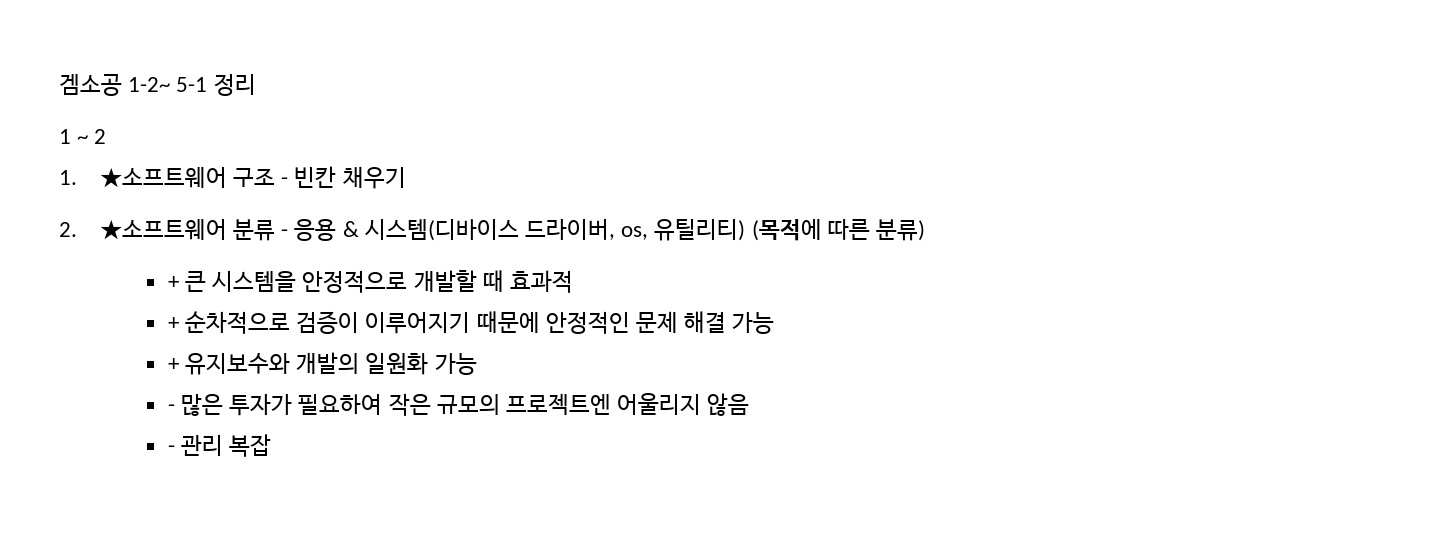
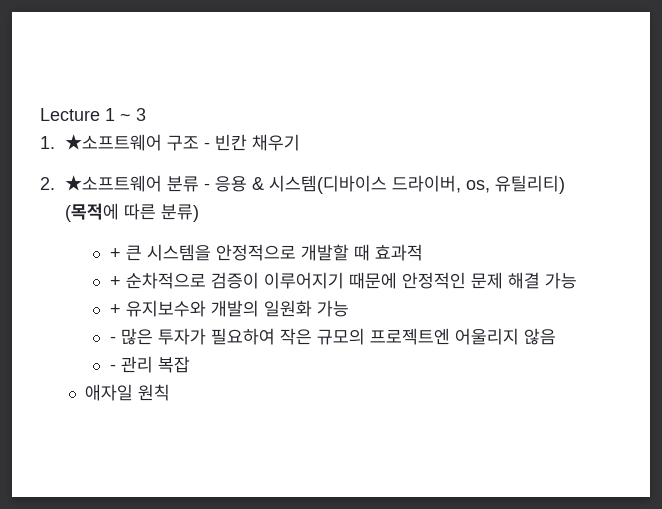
[59,74,256,96] 겜소공 1-2~ 5-1 정리 // -> [40,108,100,121] Lecture
[94,129,107,144] 2 -> [136,108,146,121] 3
(272, 445) none -> [84,384,170,401] // 애자일 원칙

